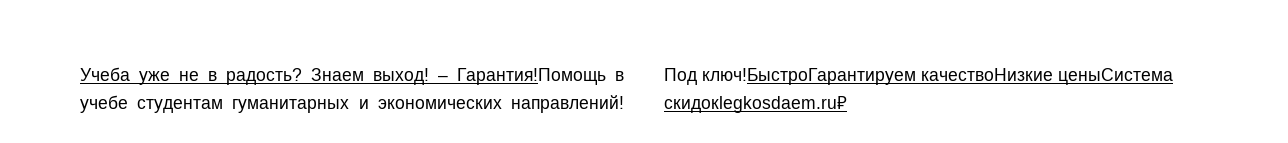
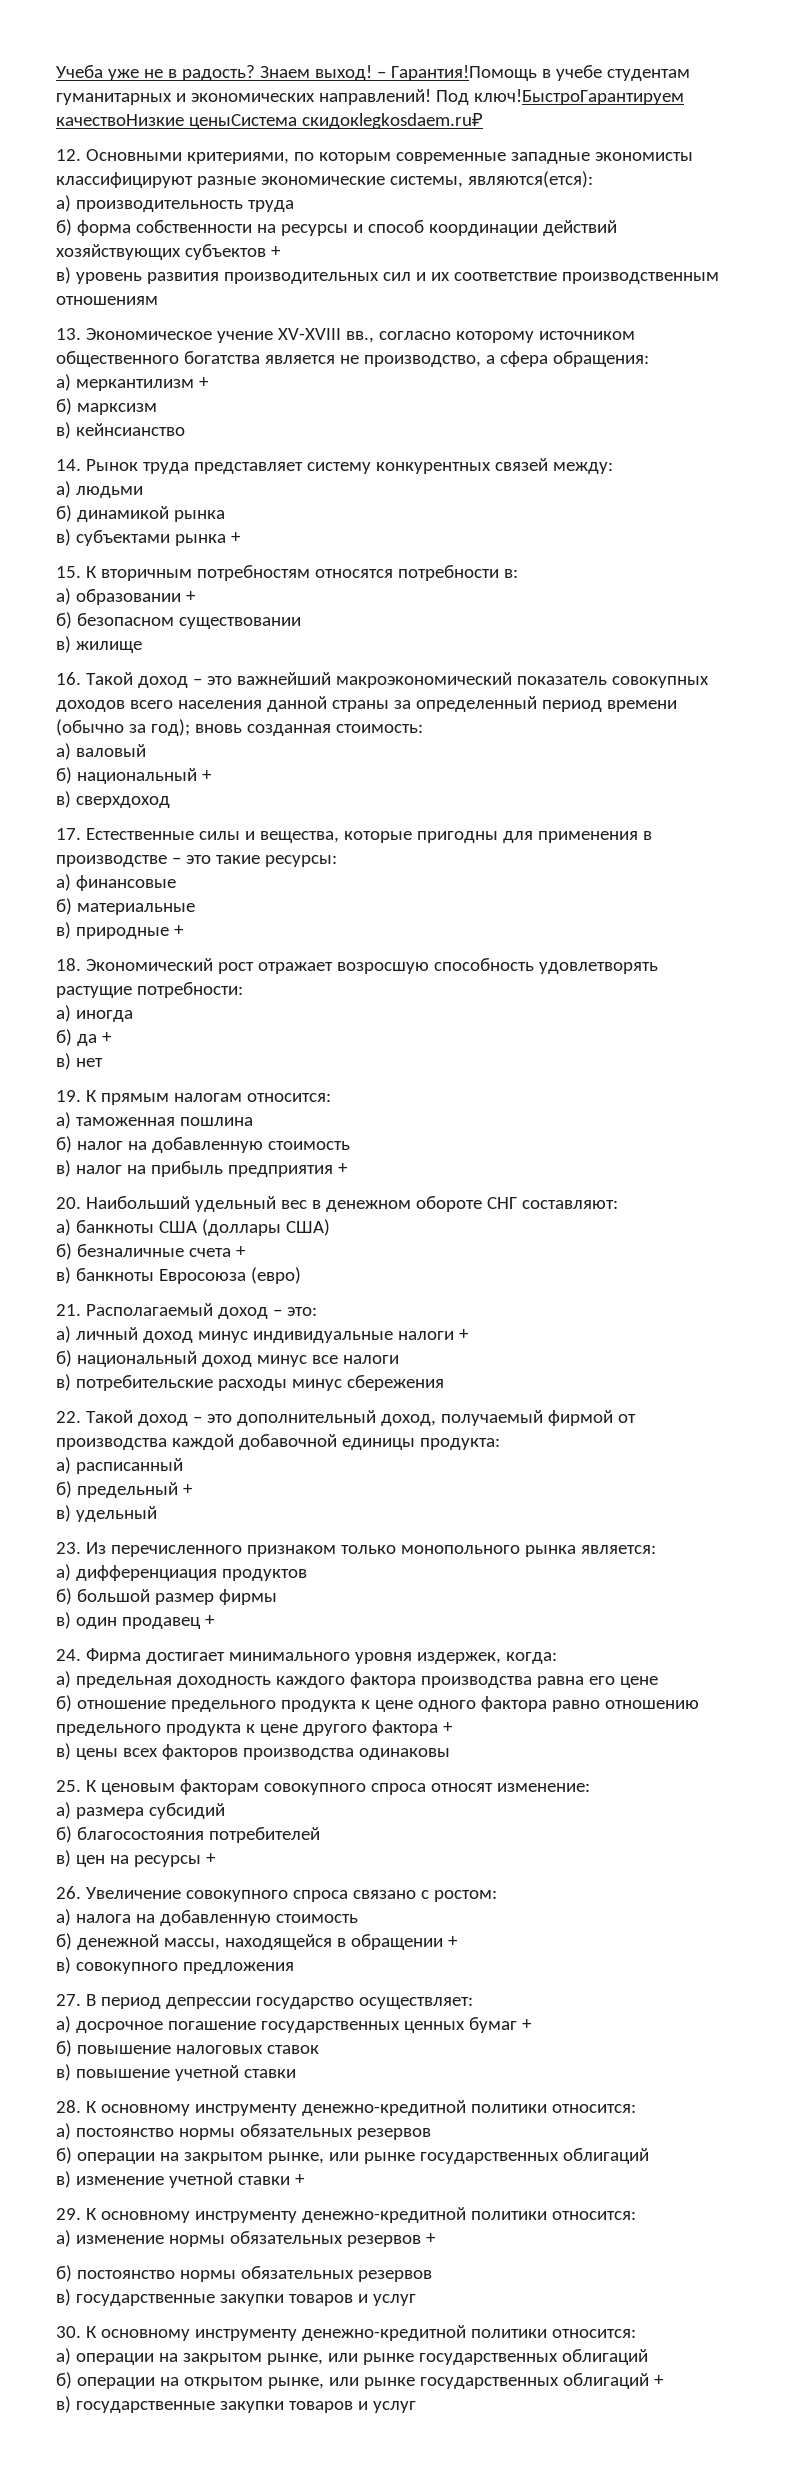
(847, 104) none -> [56,149,693,164] [56,171,593,188] [56,195,294,212] [56,219,617,236] [56,244,281,260] [56,267,719,284] [56,296,158,305] [56,328,635,343] [56,351,649,367] [56,374,209,391] [56,398,157,415] [56,422,185,439] [56,458,613,474] [56,481,143,498] [56,505,225,522] [56,529,241,546] [56,565,518,581] [56,588,196,605] [56,612,301,629] [56,636,142,653] [56,672,709,688] [56,696,677,712] [56,719,423,736] [56,743,146,760] [56,767,212,784] [56,791,170,808] [56,828,652,843] [56,855,337,867] [56,874,176,891] [56,898,195,915] [56,922,184,939] [56,958,658,974] [56,982,243,998] [56,1005,133,1022] [56,1029,112,1046] [56,1053,103,1070] [56,1090,331,1105] [56,1112,253,1129] [56,1136,350,1153] [56,1160,348,1177] [56,1196,618,1212] [56,1219,330,1236] [56,1243,246,1260] [56,1267,301,1284] [56,1303,317,1319] [56,1326,469,1343] [56,1350,399,1367] [56,1374,444,1391] [56,1410,636,1426] [56,1434,500,1450] [56,1457,183,1474] [56,1481,193,1498] [56,1505,157,1522] [56,1542,656,1557] [56,1564,307,1581] [56,1588,277,1605] [56,1612,215,1629] [56,1648,557,1664] [56,1671,658,1688] [56,1695,699,1712] [56,1720,453,1736] [56,1743,450,1760] [56,1779,590,1795] [56,1802,225,1819] [56,1826,320,1843] [56,1850,216,1867] [56,1886,497,1902] [56,1909,358,1926] [56,1933,458,1950] [56,1957,294,1974] [56,1994,473,2009] [56,2016,532,2033] [56,2040,319,2057] [56,2064,296,2081] [56,2100,636,2116] [56,2123,431,2140] [56,2147,649,2164] [56,2171,305,2188] [56,2207,636,2223] [56,2230,436,2247] [56,2265,432,2282] [56,2289,416,2306] [56,2325,636,2341] [56,2348,648,2365] [56,2372,664,2389] [56,2396,416,2413] // 12. Основными критериями, по которым современные западные экономисты классифицируют разные экономические системы, являются(ется): // а) производительность труда // б) форма собственности на ресурсы и способ координации действий хозяйствующих субъектов + // в) уровень развития производительных сил и их соответствие производственным отношениям // 13. Экономическое учение XV-XVIII вв., согласно которому источником общественного богатства является не производство, а сфера обращения: // а) меркантилизм + // б) марксизм // в) кейнсианство // 14. Рынок труда представляет систему конкурентных связей между: // а) людьми // б) динамикой рынка // в) субъектами рынка + // 15. К вторичным потребностям относятся потребности в: // а) образовании + // б) безопасном существовании // в) жилище // 16. Такой доход – это важнейший макроэкономический показатель совокупных доходов всего населения данной страны за определенный период времени (обычно за год); вновь созданная стоимость: // а) валовый // б) национальный + // в) сверхдоход // 17. Естественные силы и вещества, которые пригодны для применения в производстве – это такие ресурсы: // а) финансовые // б) материальные // в) природные + // 18. Экономический рост отражает возросшую способность удовлетворять растущие потребности: // а) иногда // б) да + // в) нет // 19. К прямым налогам относится: // а) таможенная пошлина // б) налог на добавленную стоимость // в) налог на прибыль предприятия + // 20. Наибольший удельный вес в денежном обороте СНГ составляют: // а) банкноты США (доллары США) // б) безналичные счета + // в) банкноты Евросоюза (евро) // 21. Располагаемый доход – это: // а) личный доход минус индивидуальные налоги + // б) национальный доход минус все налоги // в) потребительские расходы минус сбережения // 22. Такой доход – это дополнительный доход, получаемый фирмой от производства каждой добавочной единицы продукта: // а) расписанный // б) предельный + // в) удельный // 23. Из перечисленного признаком только монопольного рынка является: // а) дифференциация продуктов // б) большой размер фирмы // в) один продавец + // 24. Фирма достигает минимального уровня издержек, когда: // а) предельная доходность каждого фактора производства равна его цене // б) отношение предельного продукта к цене одного фактора равно отношению предельного продукта к цене другого фактора + // в) цены всех факторов производства одинаковы // 25. К ценовым факторам совокупного спроса относят изменение: // а) размера субсидий // б) благосостояния потребителей // в) цен на ресурсы + // 26. Увеличение совокупного спроса связано с ростом: // а) налога на добавленную стоимость // б) денежной массы, находящейся в обращении + // в) совокупного предложения // 27. В период депрессии государство осуществляет: // а) досрочное погашение государственных ценных бумаг + // б) повышение налоговых ставок // в) повышение учетной ставки // 28. К основному инструменту денежно-кредитной политики относится: // а) постоянство нормы обязательных резервов // б) операции на закрытом рынке, или рынке государственных облигаций // в) изменение учетной ставки + // 29. К основному инструменту денежно-кредитной политики относится: // а) изменение нормы обязательных резервов + // б) постоянство нормы обязательных резервов // в) государственные закупки товаров и услуг // 30. К основному инструменту денежно-кредитной политики относится: // а) операции на закрытом рынке, или рынке государственных облигаций // б) операции на открытом рынке, или рынке государственных облигаций + // в) государственные закупки товаров и услуг

